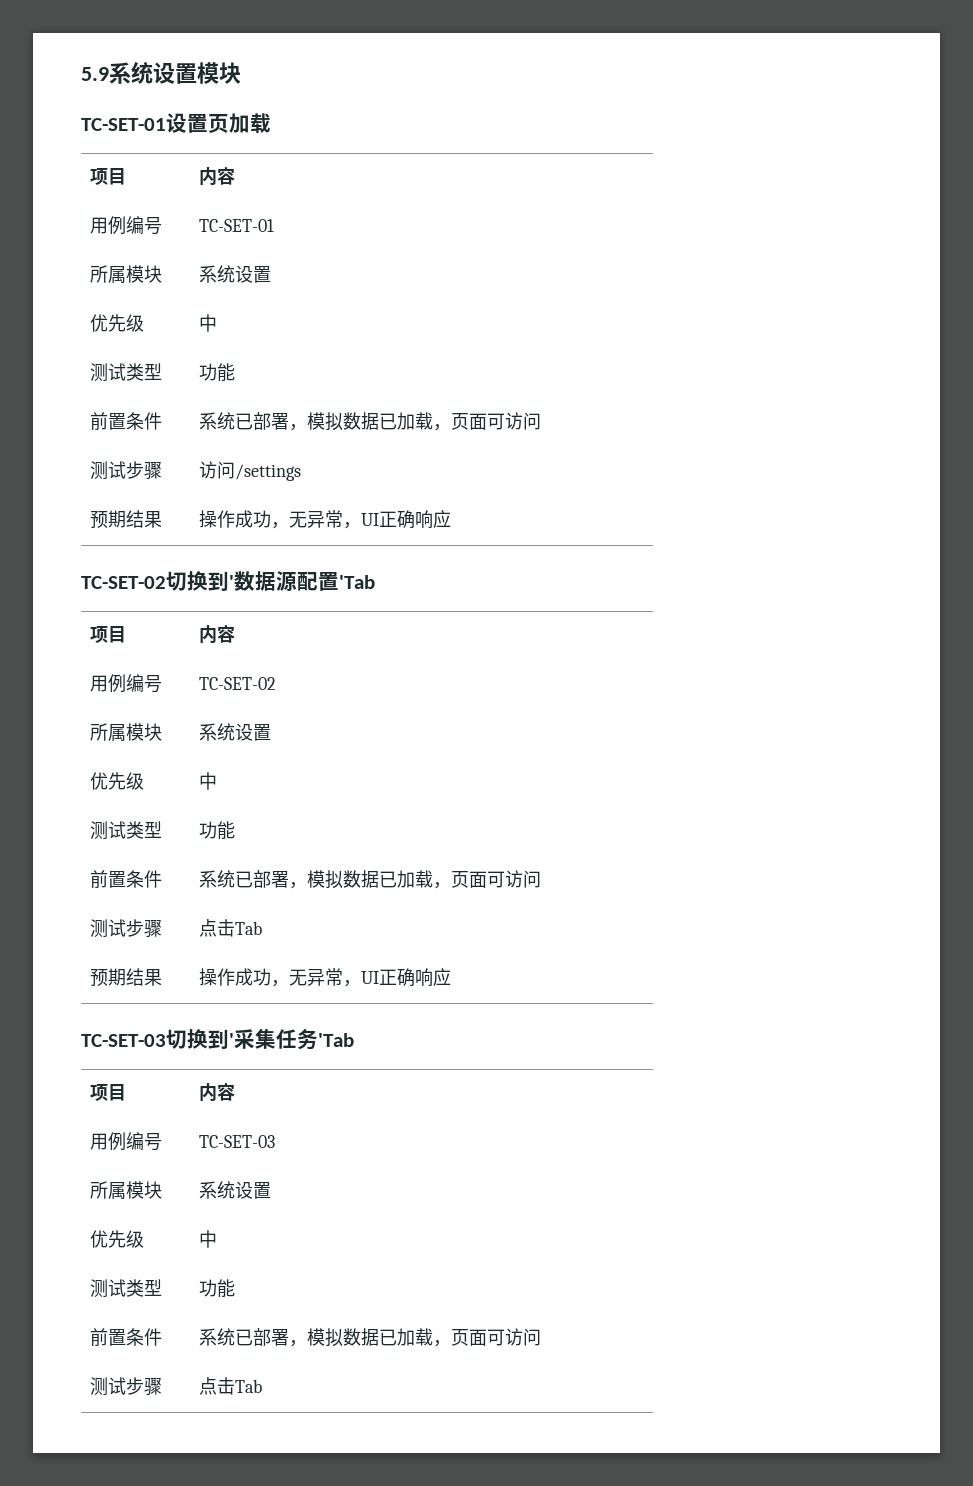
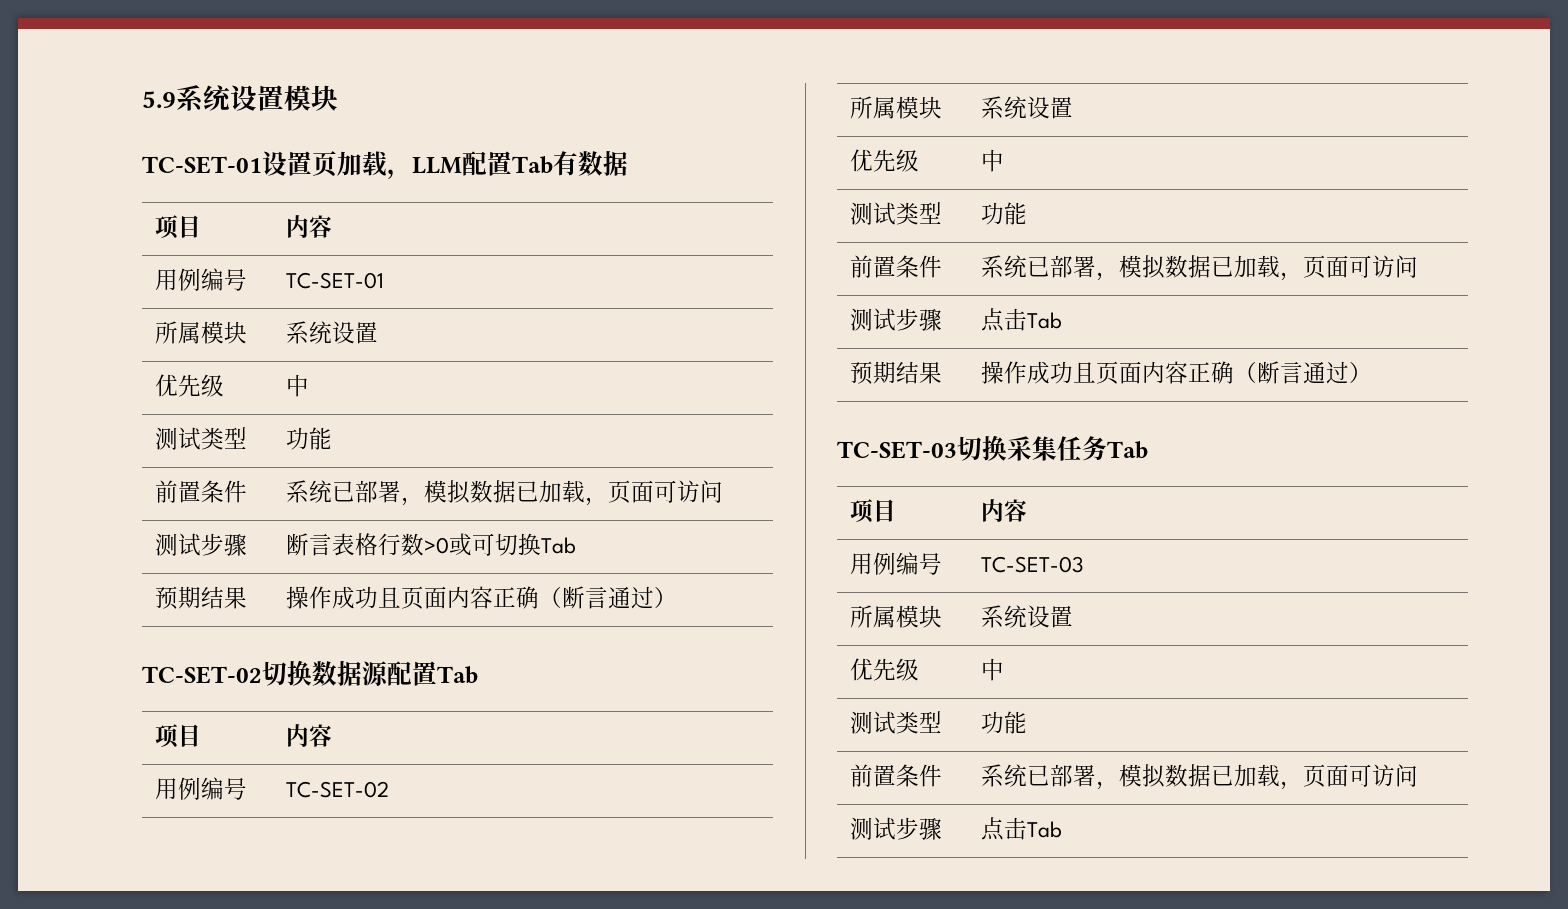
(271, 123) none -> [387,151,628,179] ，LLM配置Tab有数据
[198,461,301,481] [89,510,162,529] [198,510,451,529] 访问/settings // 预期结果 | 操作成功，无异常，UI正确响应 -> [286,533,577,556] [155,586,248,610] [286,586,678,609] 断言表格行数>0或可切换Tab // 预期结果 | 操作成功且页面内容正确（断言通过）
[208,571,234,591] 到' -> (312, 673) none
[339,575,375,589] 'Tab -> [437,666,478,684] Tab
[270,968,451,987] ，无异常，UI正确响应 -> [1073,361,1373,384] 且页面内容正确（断言通过）
[208,1029,234,1049] 到' -> (1007, 448) none
[318,1033,354,1047] 'Tab -> [1107,441,1148,459] Tab

